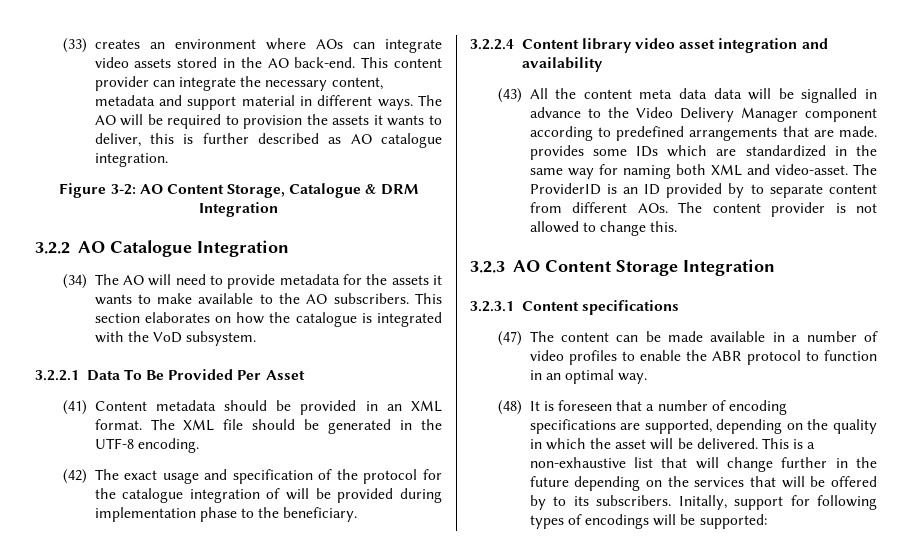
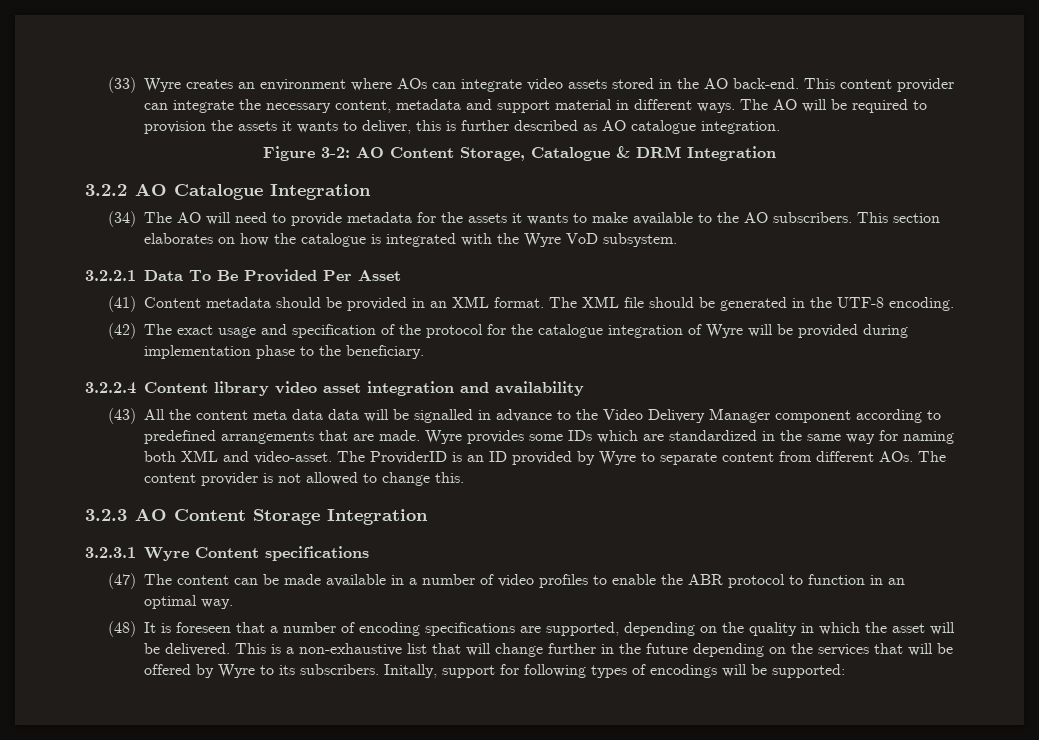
(87, 45) none -> [143,78,181,92] Wyre
(149, 336) none -> [523,233,561,247] Wyre
(281, 493) none -> [705,324,743,338] Wyre
(877, 131) none -> [424,430,462,444] Wyre
(745, 190) none -> [598,451,636,465] Wyre
(514, 306) none -> [144,547,189,561] Wyre
(546, 502) none -> [217,664,255,678] Wyre

